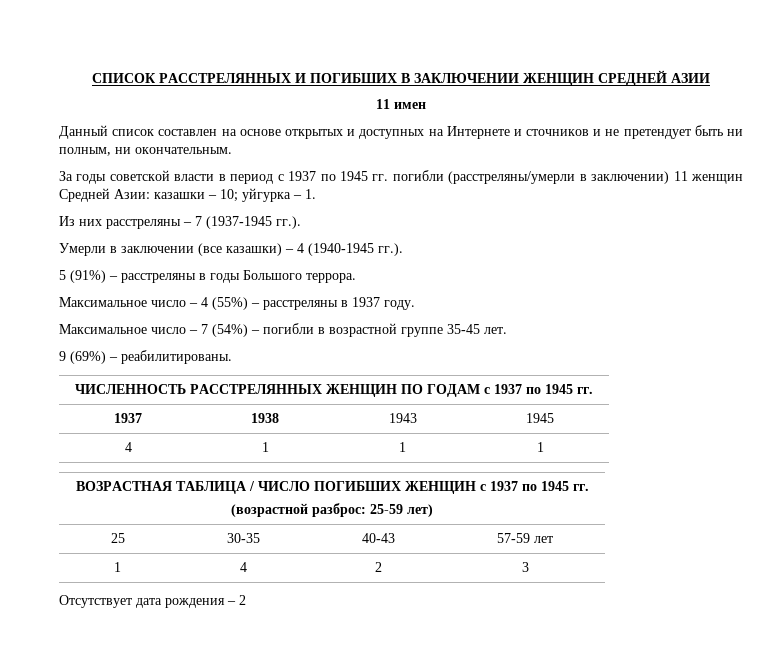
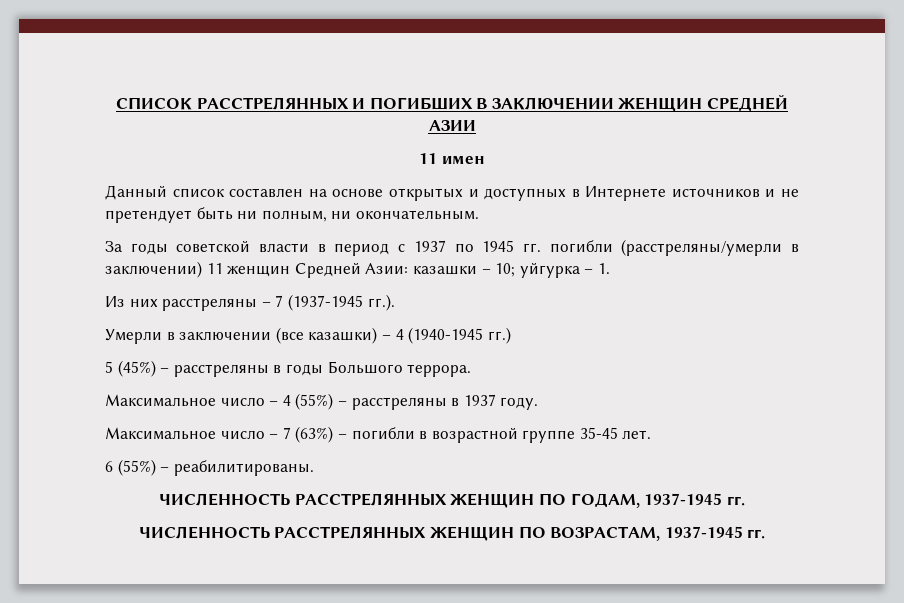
[428,126,590,139] на Интернете и сточников -> [571,186,760,201] в Интернете источников
[378,243,403,256] гг.). -> [487,327,511,344] гг.)
[70,270,106,283] (91%) -> [117,360,156,377] (45%)
[212,324,248,337] (54%) -> [295,426,334,443] (63%)
[59,351,106,364] 9 (69%) -> [105,459,156,476] 6 (55%)
[75,384,593,397] [114,413,142,423] [251,413,279,423] [388,413,417,423] [526,413,554,423] [124,442,132,452] [261,442,269,452] [399,442,406,452] [536,442,544,452] [75,481,589,494] [231,503,433,517] [110,533,125,543] [226,533,260,543] [361,533,395,543] [497,533,553,543] [114,562,121,572] [239,562,247,572] [374,562,382,572] [521,562,529,572] [59,595,246,608] // ЧИСЛЕННОСТЬ РАССТРЕЛЯННЫХ ЖЕНЩИН ПО ГОДАМ с 1937 по 1945 гг. // 1937 | 1938 | 1943 | 1945 // 4 | 1 | 1 | 1 // ВОЗРАСТНАЯ ТАБЛИЦА / ЧИСЛО ПОГИБШИХ ЖЕНЩИН с 1937 по 1945 гг. // (возрастной разброс: 25-59 лет) // 25 | 30-35 | 40-43 | 57-59 лет // 1 | 4 | 2 | 3 // Отсутствует дата рождения – 2 -> [159,493,745,508] [138,526,766,541] // ЧИСЛЕННОСТЬ РАССТРЕЛЯННЫХ ЖЕНЩИН ПО ГОДАМ, 1937-1945 гг. // ЧИСЛЕННОСТЬ РАССТРЕЛЯННЫХ ЖЕНЩИН ПО ВОЗРАСТАМ, 1937-1945 гг.

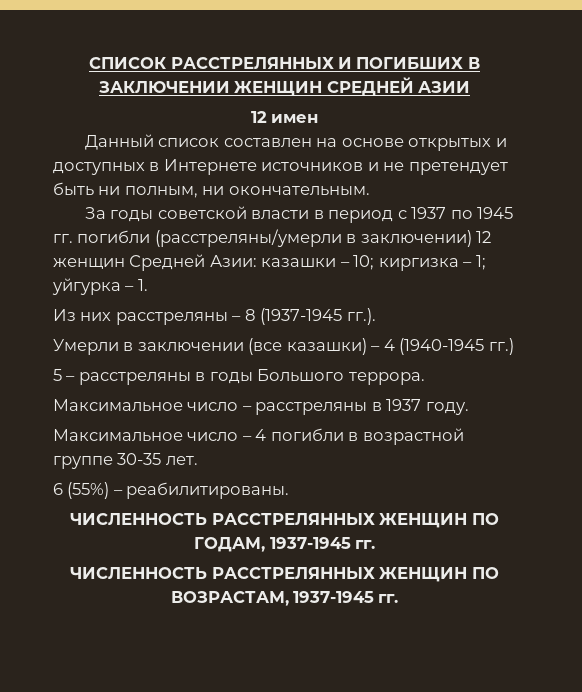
[419,153,438,164] 11 -> [250,111,267,123] 12
[206,263,223,274] 11 -> [476,231,492,243] 12
(516, 270) none -> [378,255,486,271] киргизка – 1;
[275,295,284,307] 7 -> [244,309,256,321] 8
[117,360,156,377] (45%) -> (62, 375) none
[282,393,347,410] 4 (55%) – -> (252, 408) none
[282,426,347,443] 7 (63%) – -> [255,429,267,441] 4
[579,427,618,439] 35-45 -> [117,453,162,465] 30-35

